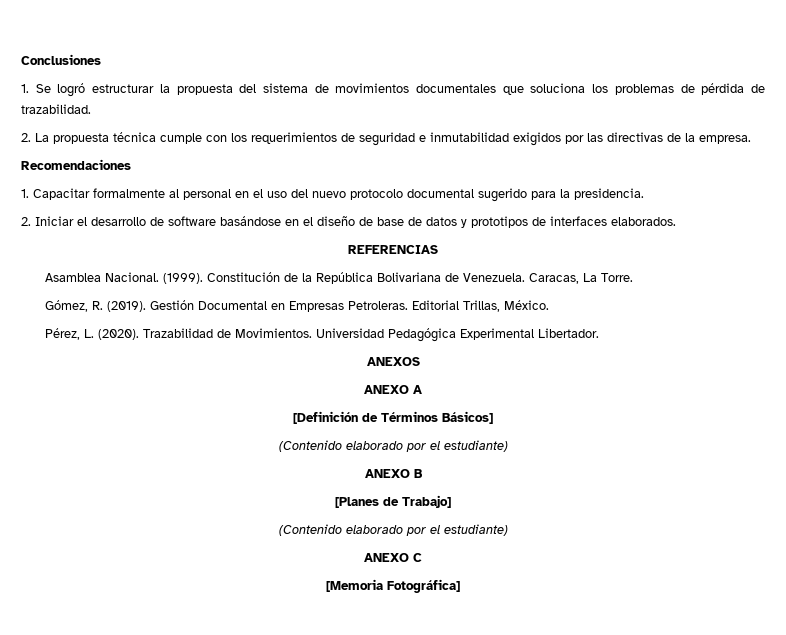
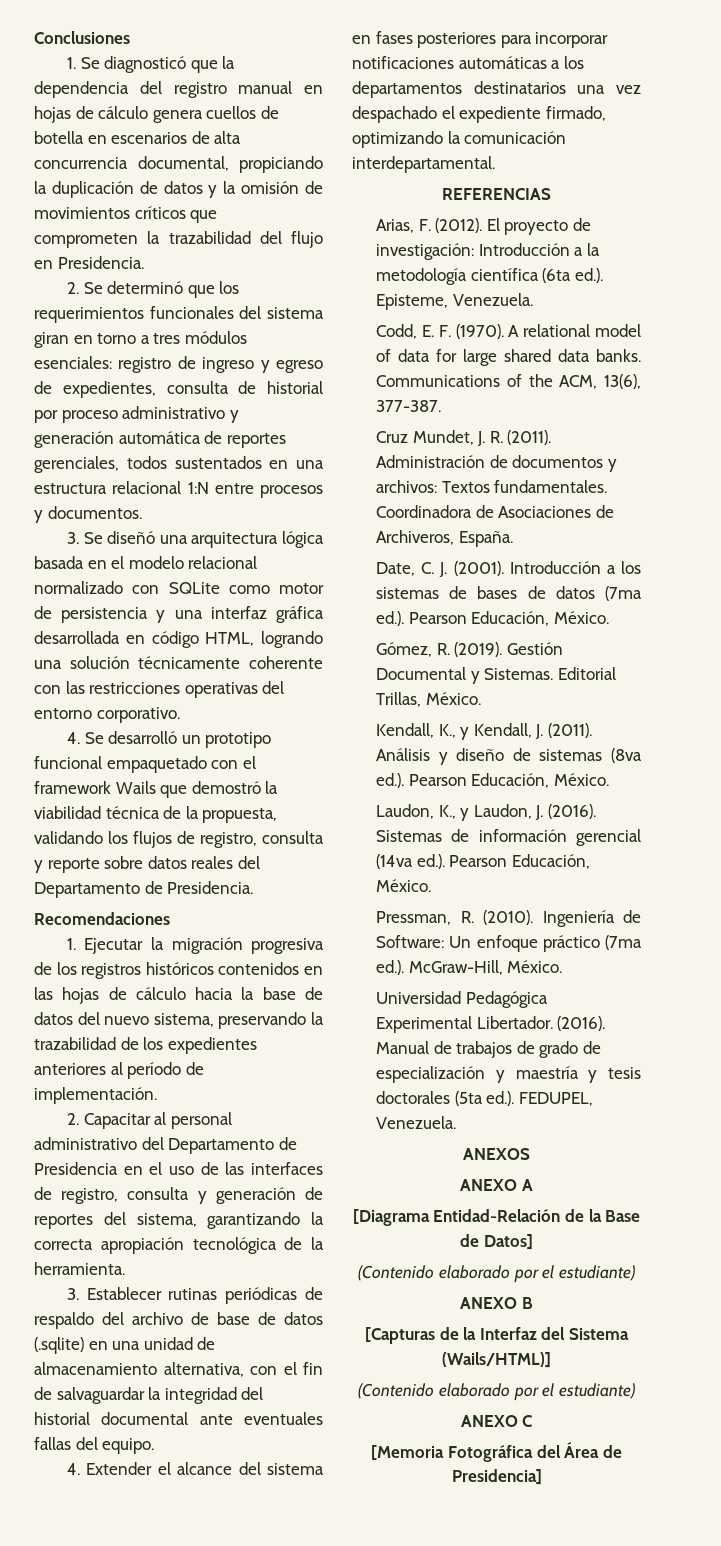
[57,83,766,97] [21,104,91,114] [21,132,751,146] [21,159,131,170] [21,188,644,202] [21,216,676,228] [348,245,438,254] [44,272,633,284] logró estructurar la propuesta del sistema de movimientos documentales que soluciona los problemas de pérdida de trazabilidad. // 2. La propuesta técnica cumple con los requerimientos de seguridad e inmutabilidad exigidos por las directivas de la empresa. // Recomendaciones // 1. Capacitar formalmente al personal en el uso del nuevo protocolo documental sugerido para la presidencia. // 2. Iniciar el desarrollo de software basándose en el diseño de base de datos y prototipos de interfaces elaborados. // REFERENCIAS // Asamblea Nacional. (1999). Constitución de la República Bolivariana de Venezuela. Caracas, La Torre. -> [104,56,236,73] [34,81,323,98] [34,106,279,123] [34,131,242,144] [34,156,323,173] [34,181,323,198] [34,206,218,223] [34,231,323,248] [34,256,144,269] [66,281,240,298] [34,306,325,323] [34,331,247,348] [34,356,323,373] [34,381,323,398] [34,406,239,423] [34,431,286,448] [34,456,324,473] [34,481,323,498] [34,506,142,523] [66,531,324,548] [34,556,258,569] [34,581,324,594] [34,606,324,623] [34,631,323,648] [34,656,323,669] [34,681,285,698] [34,707,180,723] [66,731,272,748] [34,756,256,773] [34,781,279,798] [34,806,278,823] [34,831,324,848] [34,856,260,873] [34,881,254,898] [34,912,170,925] [66,937,324,954] [34,962,323,979] [34,987,323,1004] [34,1012,324,1029] [34,1037,257,1054] [34,1062,204,1079] [34,1087,157,1104] [66,1112,232,1129] [34,1137,297,1154] [34,1162,323,1175] [34,1187,323,1204] [34,1212,324,1229] [34,1237,324,1254] [34,1262,125,1275] [66,1287,323,1304] [34,1312,323,1329] [34,1337,216,1354] [34,1362,323,1377] [34,1387,264,1404] [34,1412,323,1425] [34,1437,155,1454] [66,1462,324,1475] [352,31,609,48] [352,56,584,69] [352,81,641,98] [352,106,606,123] [352,131,567,148] [352,156,495,173] [442,188,551,200] [376,218,591,235] [376,243,600,260] [376,268,603,285] [376,293,533,310] [376,324,641,339] [376,349,641,366] [376,374,641,389] [376,400,442,412] [376,430,552,446] [376,455,617,472] [376,480,608,493] [376,505,614,518] [376,530,513,547] [376,561,641,577] [376,586,642,601] [376,611,609,626] diagnosticó que la dependencia del registro manual en hojas de cálculo genera cuellos de botella en escenarios de alta concurrencia documental, propiciando la duplicación de datos y la omisión de movimientos críticos que comprometen la trazabilidad del flujo en Presidencia. // 2. Se determinó que los requerimientos funcionales del sistema giran en torno a tres módulos esenciales: registro de ingreso y egreso de expedientes, consulta de historial por proceso administrativo y generación automática de reportes gerenciales, todos sustentados en una estructura relacional 1:N entre procesos y documentos. // 3. Se diseñó una arquitectura lógica basada en el modelo relacional normalizado con SQLite como motor de persistencia y una interfaz gráfica desarrollada en código HTML, logrando una solución técnicamente coherente con las restricciones operativas del entorno corporativo. // 4. Se desarrolló un prototipo funcional empaquetado con el framework Wails que demostró la viabilidad técnica de la propuesta, validando los flujos de registro, consulta y reporte sobre datos reales del Departamento de Presidencia. // Recomendaciones // 1. Ejecutar la migración progresiva de los registros históricos contenidos en las hojas de cálculo hacia la base de datos del nuevo sistema, preservando la trazabilidad de los expedientes anteriores al período de implementación. // 2. Capacitar al personal administrativo del Departamento de Presidencia en el uso de las interfaces de registro, consulta y generación de reportes del sistema, garantizando la correcta apropiación tecnológica de la herramienta. // 3. Establecer rutinas periódicas de respaldo del archivo de base de datos (.sqlite) en una unidad de almacenamiento alternativa, con el fin de salvaguardar la integridad del historial documental ante eventuales fallas del equipo. // 4. Extender el alcance del sistema en fases posteriores para incorporar notificaciones automáticas a los departamentos destinatarios una vez despachado el expediente firmado, optimizando la comunicación interdepartamental. // REFERENCIAS // Arias, F. (2012). El proyecto de investigación: Introducción a la metodología científica (6ta ed.). Episteme, Venezuela. // Codd, E. F. (1970). A relational model of data for large shared data banks. Communications of the ACM, 13(6), 377-387. // Cruz Mundet, J. R. (2011). Administración de documentos y archivos: Textos fundamentales. Coordinadora de Asociaciones de Archiveros, España. // Date, C. J. (2001). Introducción a los sistemas de bases de datos (7ma ed.). Pearson Educación, México.
[270,301,408,312] en Empresas Petroleras. -> [470,668,554,684] y Sistemas.
[44,328,599,342] [366,357,420,366] [364,385,422,394] [293,411,493,424] Pérez, L. (2020). Trazabilidad de Movimientos. Universidad Pedagógica Experimental Libertador. // ANEXOS // ANEXO A // [Definición de Términos Básicos] -> [376,723,592,740] [376,748,642,765] [376,773,609,788] [376,804,596,821] [376,829,641,846] [376,854,590,869] [376,879,432,892] [376,910,641,927] [376,935,642,952] [376,960,563,975] [376,991,548,1008] [376,1016,606,1033] [376,1041,601,1058] [376,1066,641,1083] [376,1091,593,1106] [376,1116,457,1129] [463,1148,530,1160] [460,1179,533,1191] [352,1209,641,1226] [460,1234,533,1250] Kendall, K., y Kendall, J. (2011). Análisis y diseño de sistemas (8va ed.). Pearson Educación, México. // Laudon, K., y Laudon, J. (2016). Sistemas de información gerencial (14va ed.). Pearson Educación, México. // Pressman, R. (2010). Ingeniería de Software: Un enfoque práctico (7ma ed.). McGraw-Hill, México. // Universidad Pedagógica Experimental Libertador. (2016). Manual de trabajos de grado de especialización y maestría y tesis doctorales (5ta ed.). FEDUPEL, Venezuela. // ANEXOS // ANEXO A // [Diagrama Entidad-Relación de la Base de Datos]
[335,495,451,508] [Planes de Trabajo] -> [365,1327,629,1344] [442,1352,551,1368] [Capturas de la Interfaz del Sistema (Wails/HTML)]
[387,579,460,593] Fotográfica] -> [447,1442,622,1462] [451,1469,542,1485] Fotográfica del Área de Presidencia]

